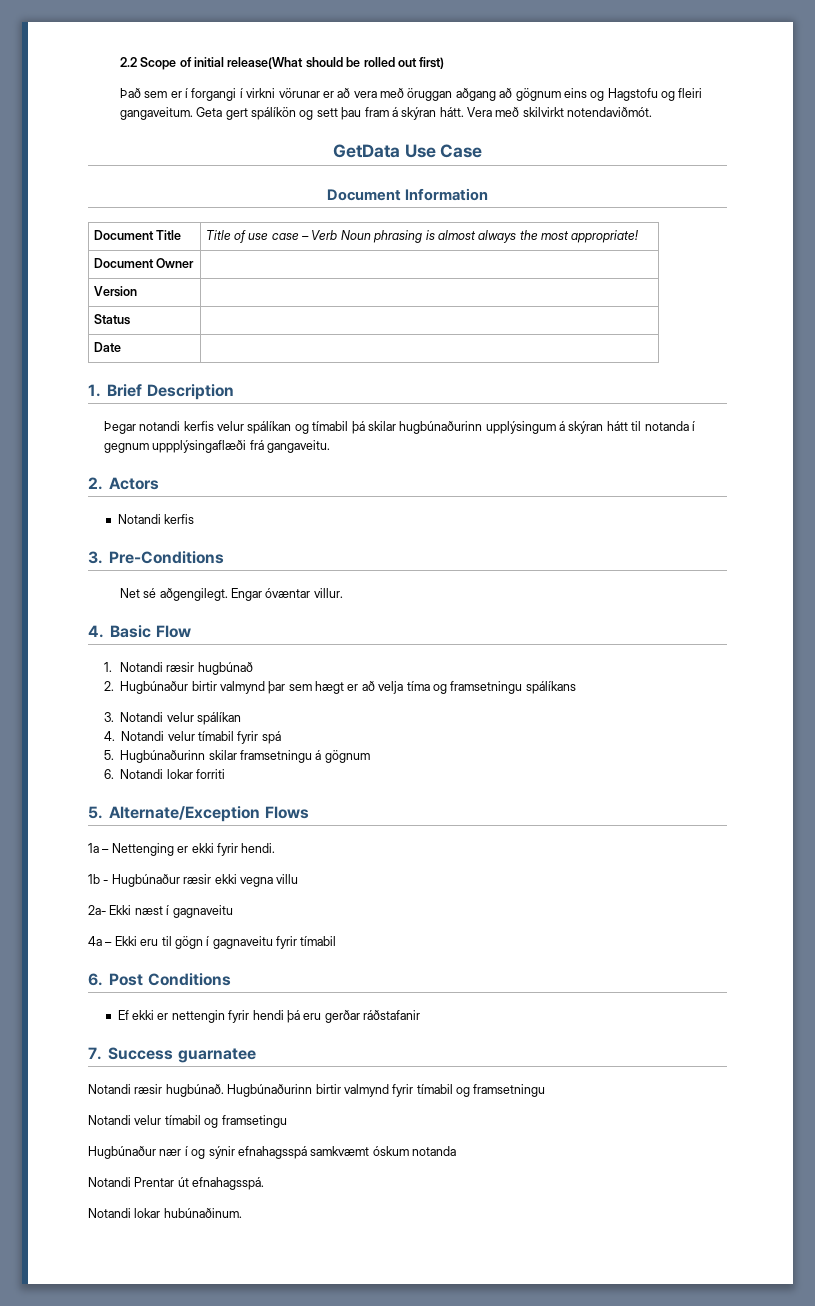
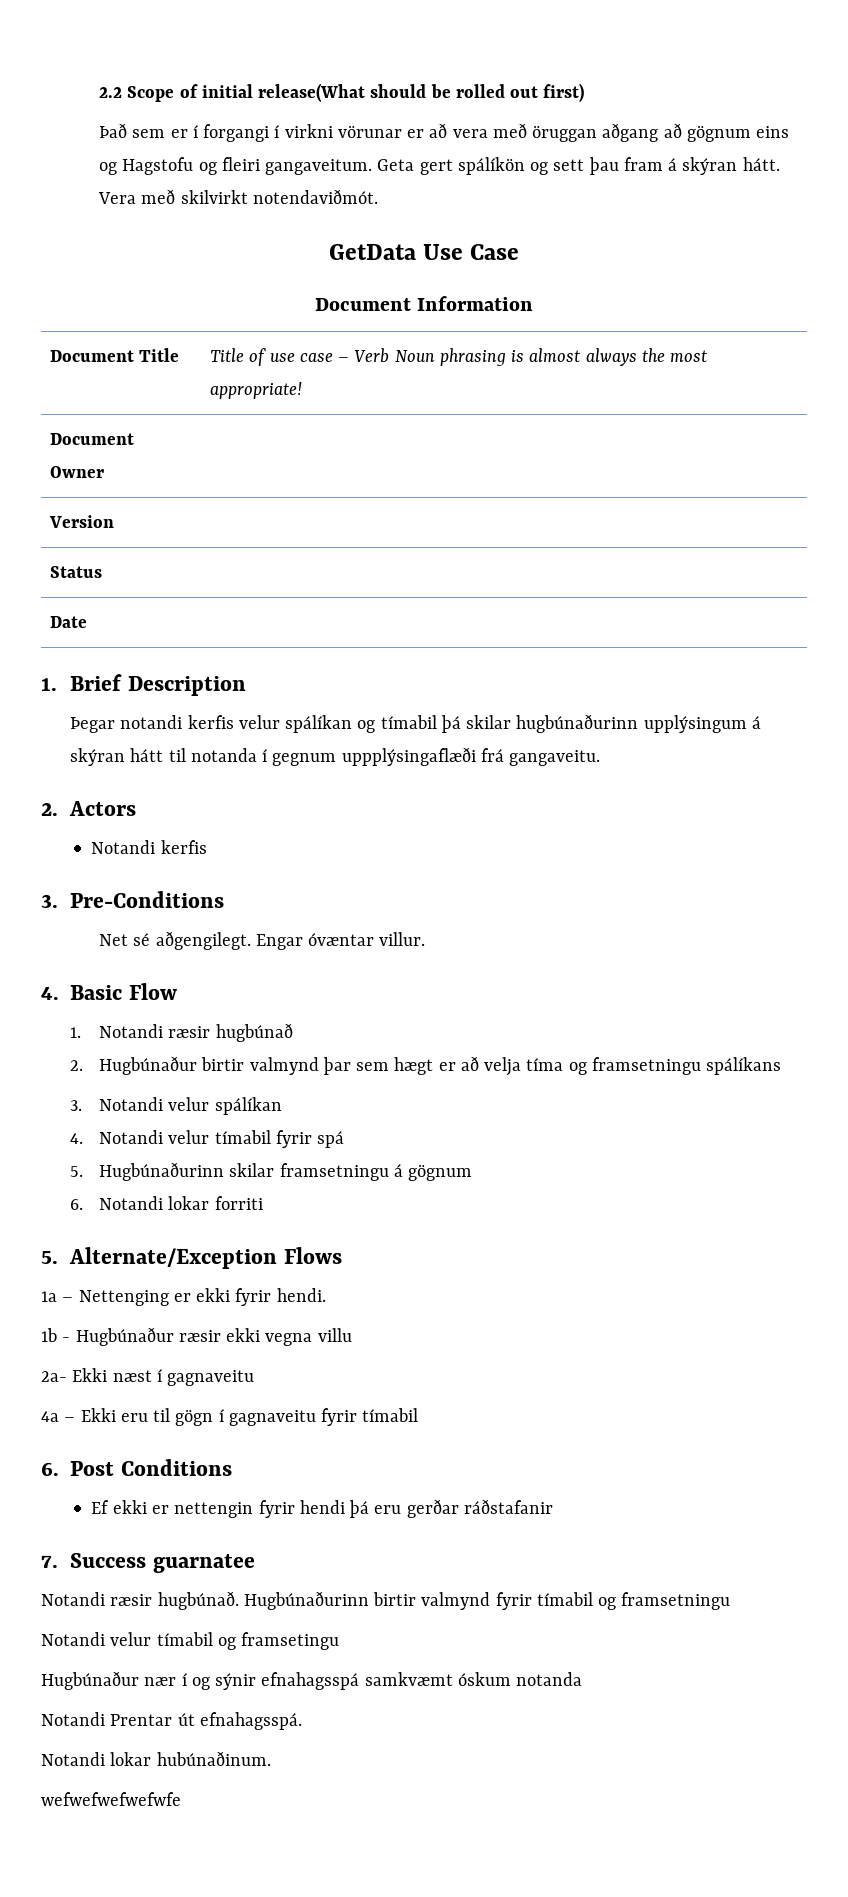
(242, 1212) none -> [41,1792,181,1806] // wefwefwefwefwfe

